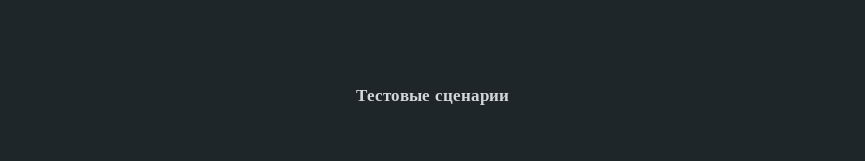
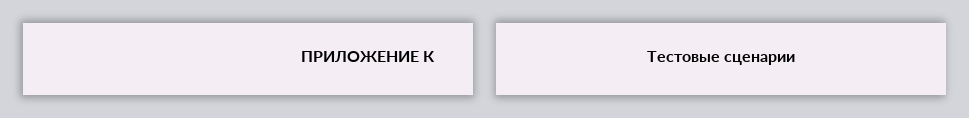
(356, 95) none -> [300,51,435,62] ПРИЛОЖЕНИЕ К //

